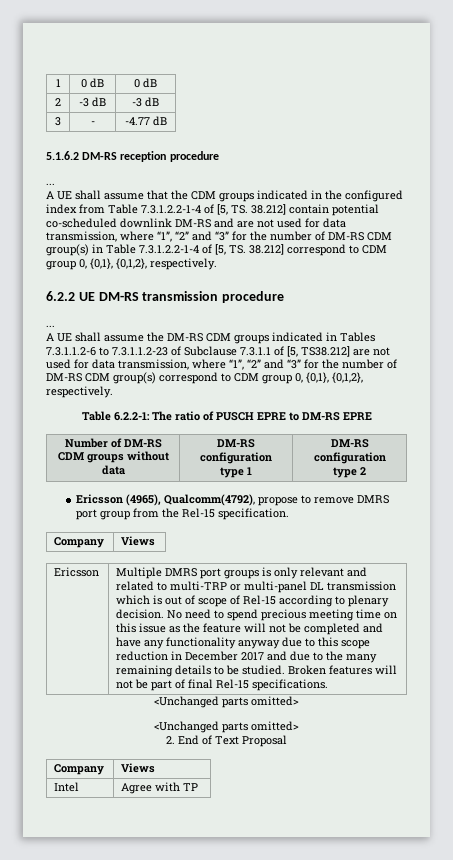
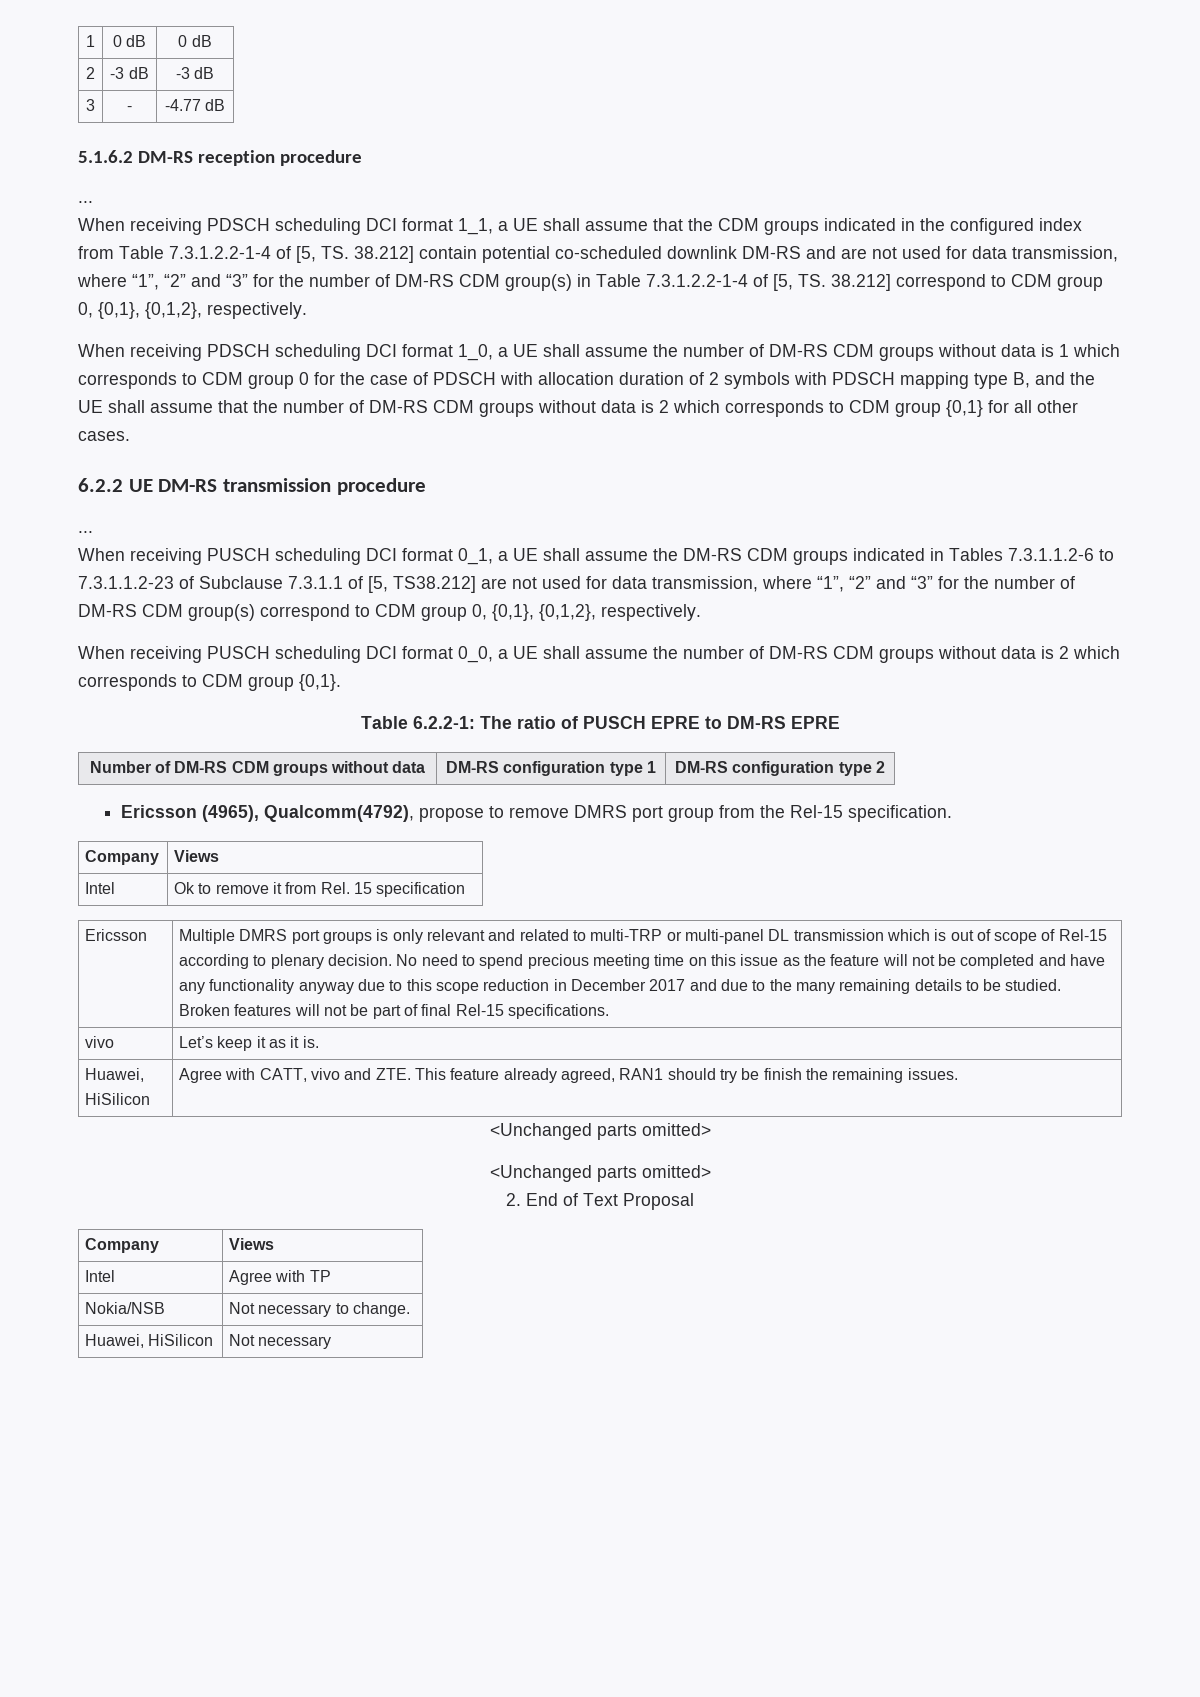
[46,191,54,199] A -> [78,218,508,235] When receiving PDSCH scheduling DCI format 1_1, a
(217, 264) none -> [78,344,1120,361] [78,372,1095,389] [78,400,1078,417] [78,431,130,441] // When receiving PDSCH scheduling DCI format 1_0, a UE shall assume the number of DM-RS CDM groups without data is 1 which corresponds to CDM group 0 for the case of PDSCH with allocation duration of 2 symbols with PDSCH mapping type B, and the UE shall assume that the number of DM-RS CDM groups without data is 2 which corresponds to CDM group {0,1} for all other cases.
[46,333,54,341] A -> [78,548,508,565] When receiving PUSCH scheduling DCI format 0_1, a
(113, 392) none -> [78,646,1120,663] [78,674,341,691] // When receiving PUSCH scheduling DCI format 0_0, a UE shall assume the number of DM-RS CDM groups without data is 2 which corresponds to CDM group {0,1}.
(156, 541) none -> [85,882,116,894] [174,882,466,897] // Intel | Ok to remove it from Rel. 15 specification
(329, 685) none -> [85,1036,115,1048] [179,1036,319,1051] [85,1068,145,1082] [85,1093,151,1105] [179,1068,958,1083] // vivo | Let’s keep it as it is. // Huawei, HiSilicon | Agree with CATT, vivo and ZTE. This feature already agreed, RAN1 should try be finish the remaining issues.
(199, 787) none -> [85,1302,166,1314] [229,1302,411,1317] [85,1334,214,1348] [229,1334,332,1349] // Nokia/NSB | Not necessary to change. // Huawei, HiSilicon | Not necessary

